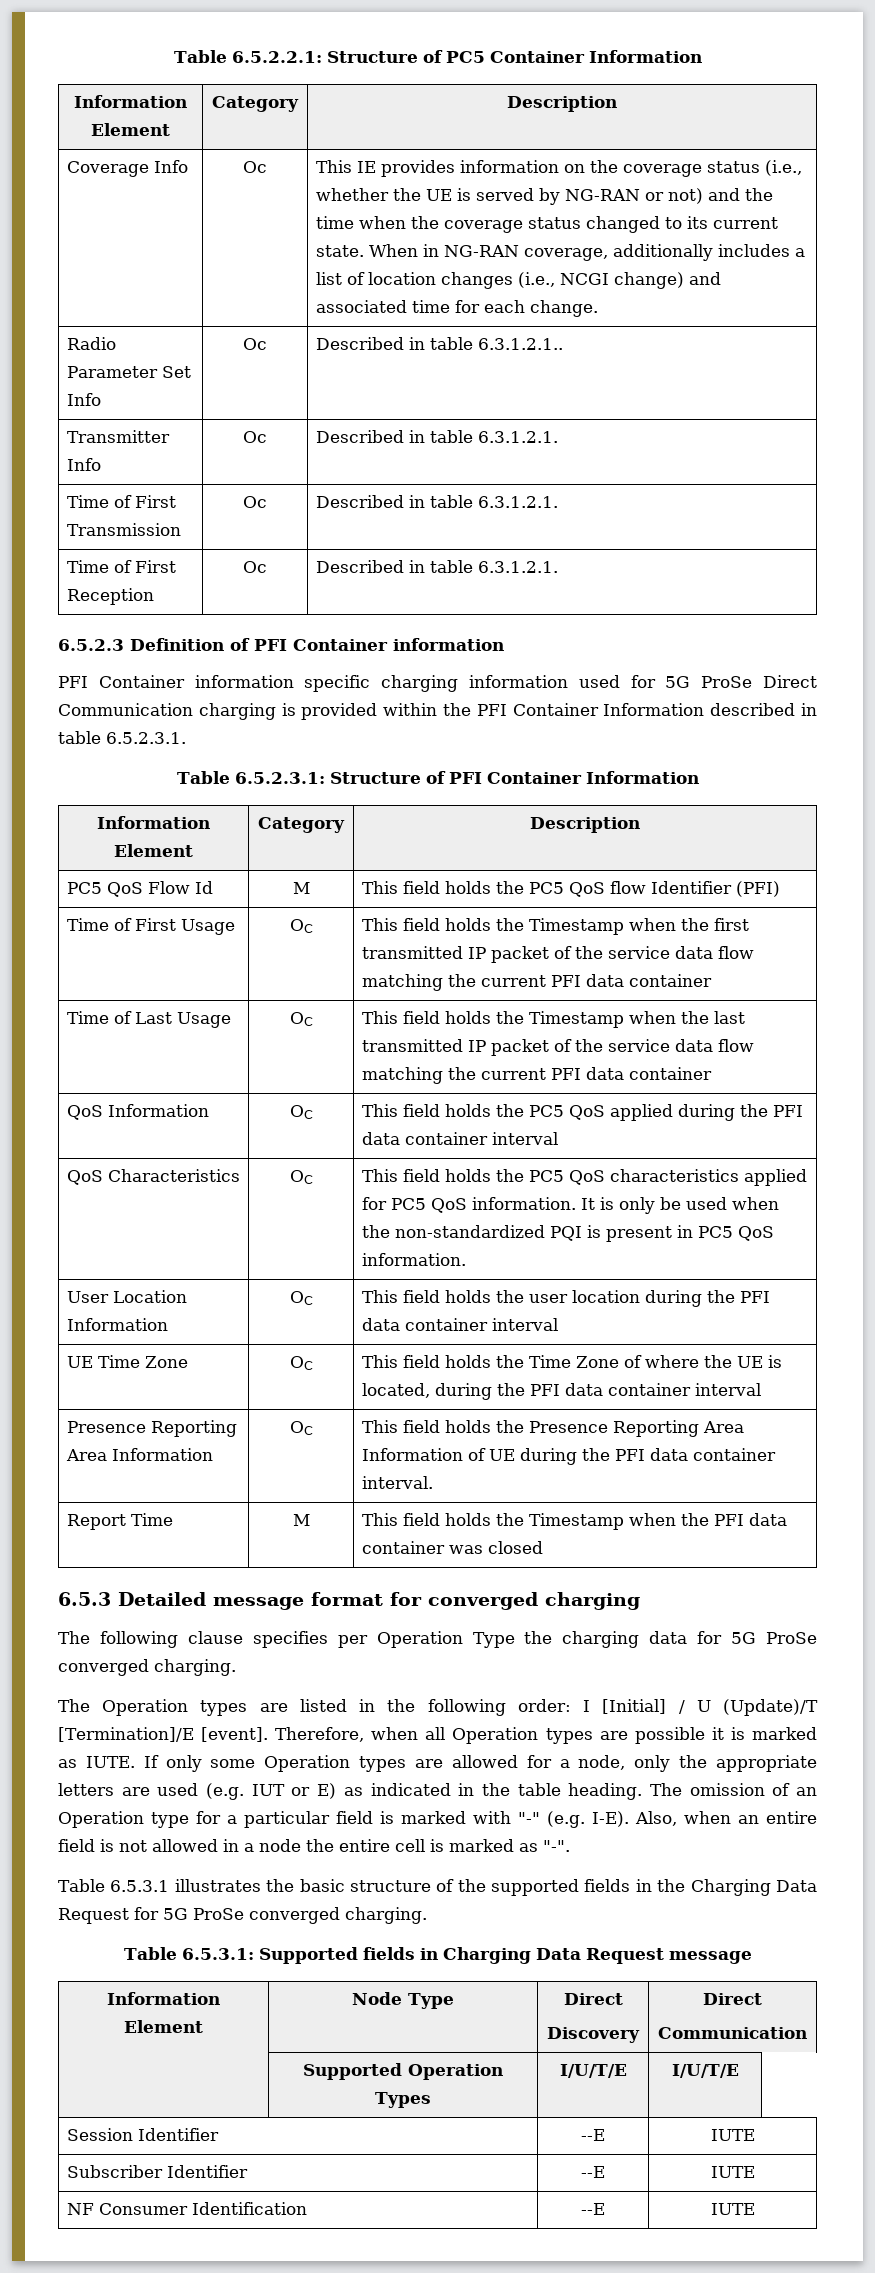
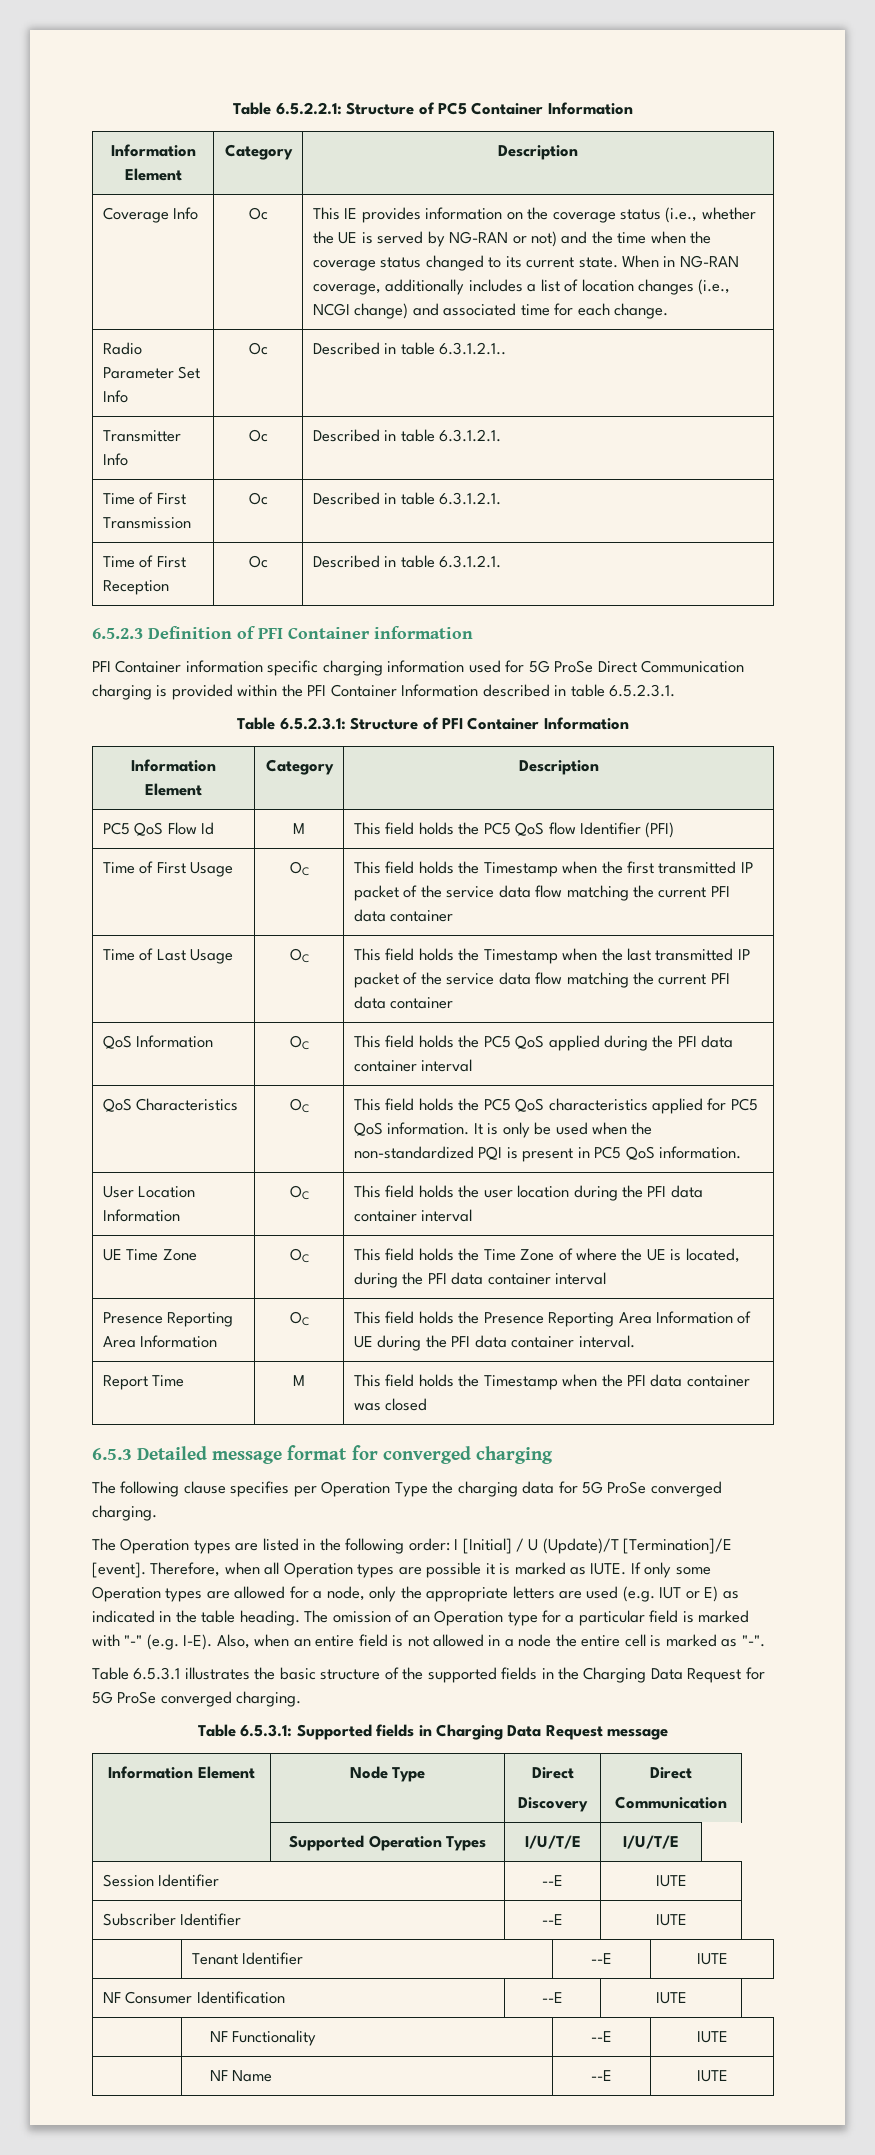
(755, 2172) none -> [191,1952,304,1965] [591,1953,612,1964] [696,1953,728,1965] // | Tenant Identifier | --E | IUTE
(755, 2209) none -> [209,2030,317,2046] [591,2031,612,2042] [696,2031,728,2043] [209,2070,273,2082] [591,2070,612,2081] [696,2070,728,2082] // | NF Functionality | --E | IUTE // | NF Name | --E | IUTE

